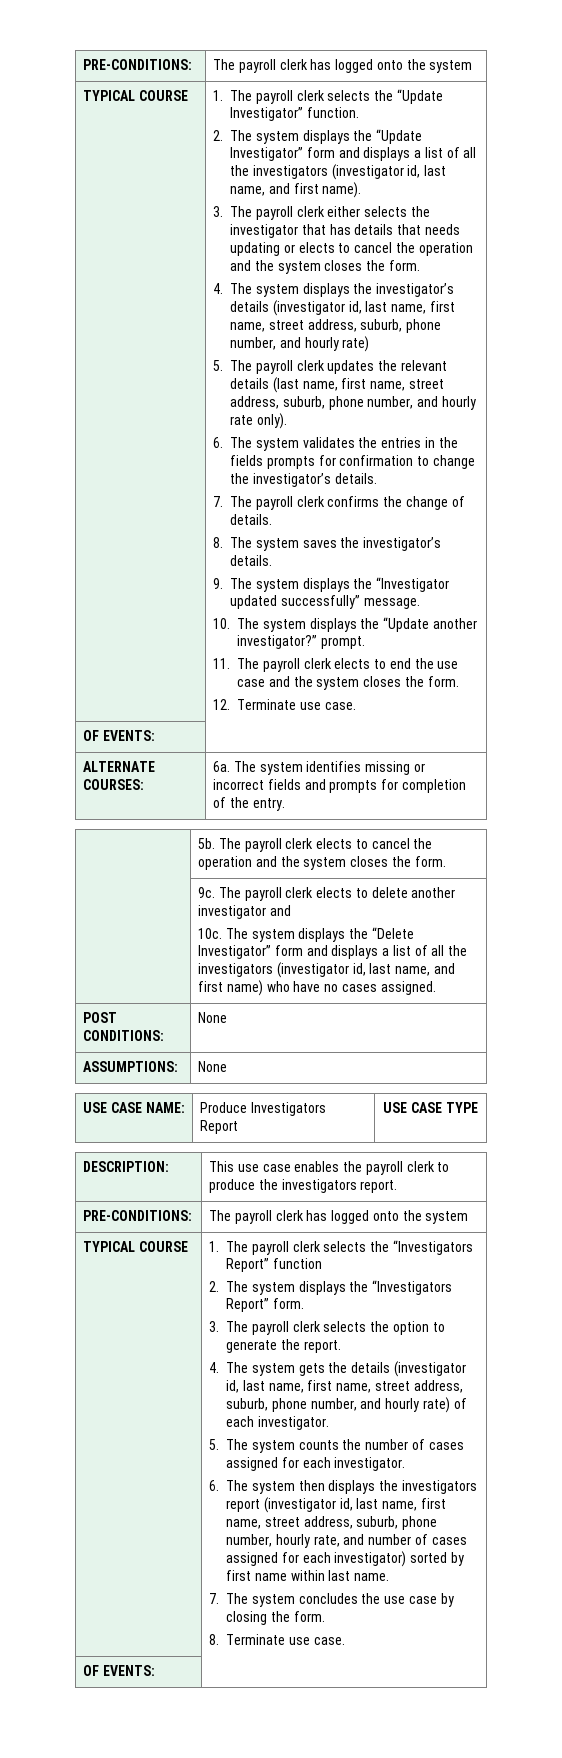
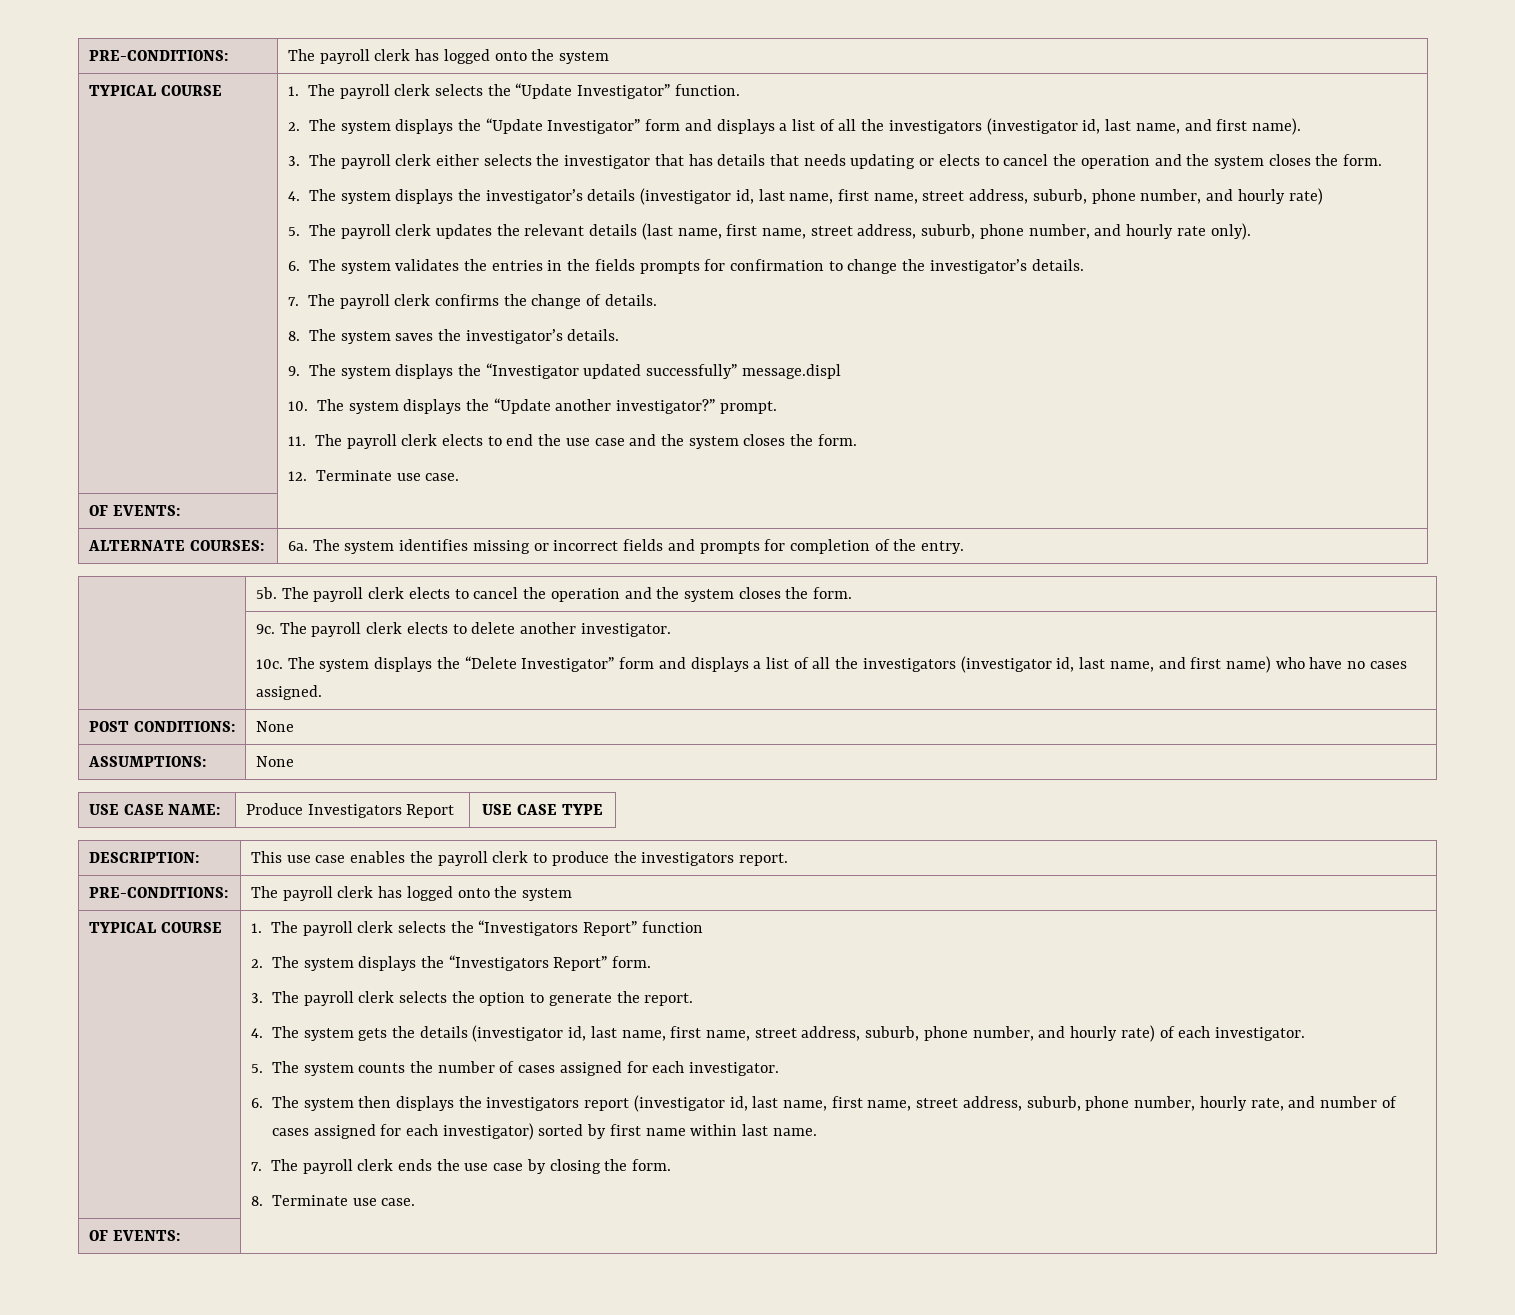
[363,598,420,609] message. -> [741,364,841,379] message.displ
[198,905,291,919] investigator and -> [580,623,671,637] investigator.
[251,1593,358,1607] system concludes -> [302,1159,432,1174] payroll clerk ends

